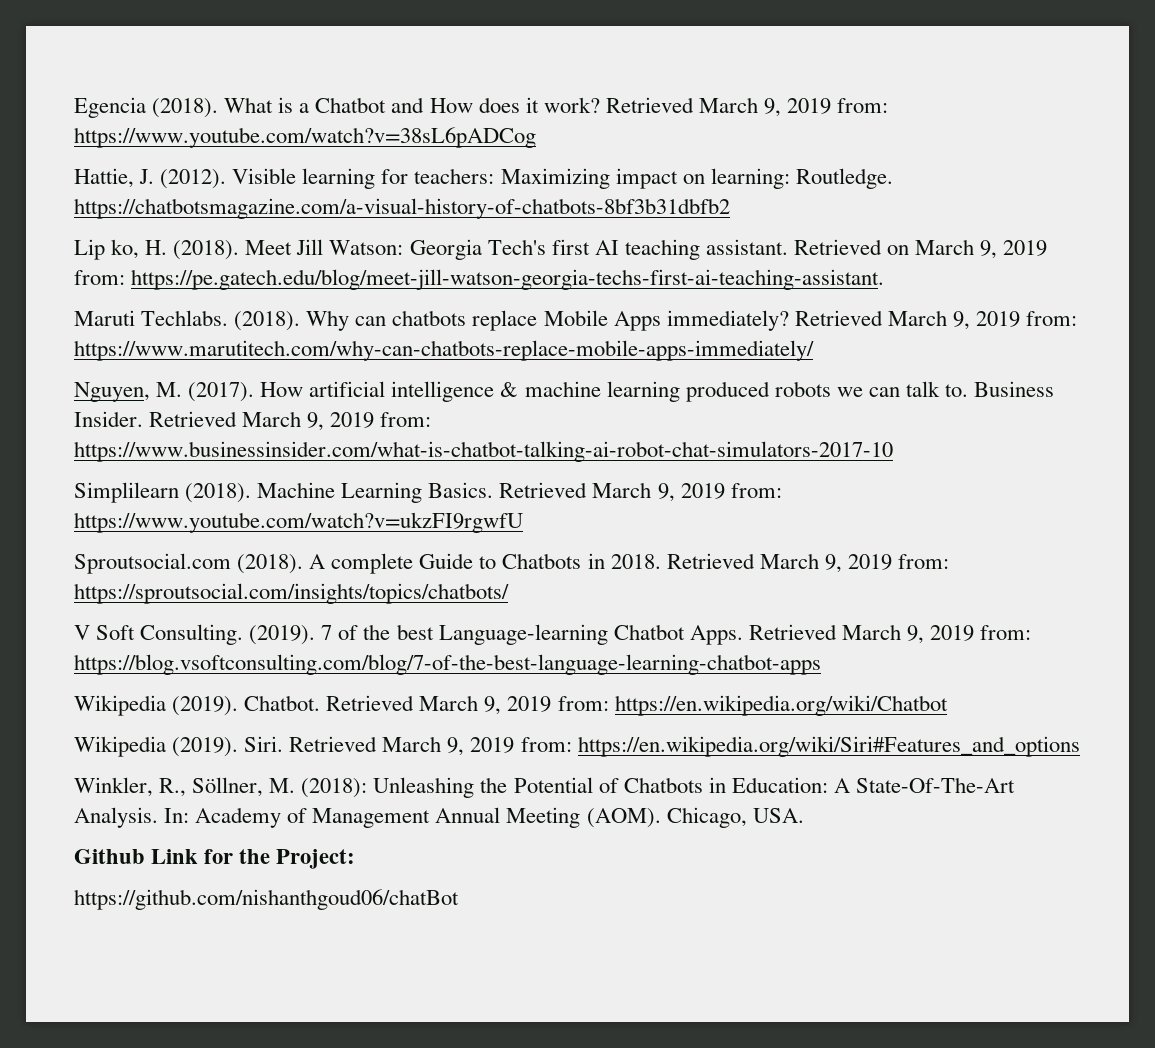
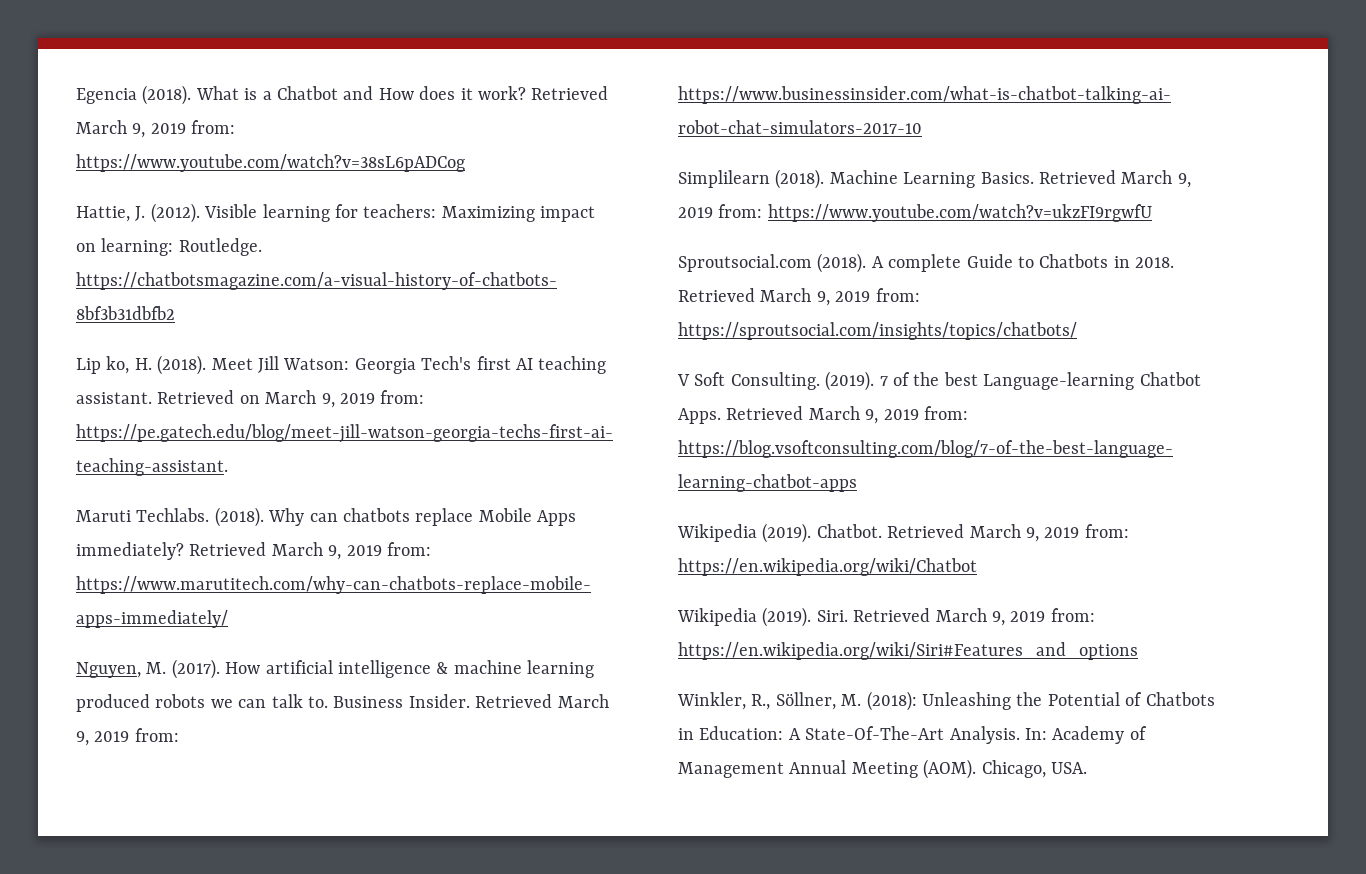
[74,849,356,869] [74,889,459,910] // Github Link for the Project: // https://github.com/nishanthgoud06/chatBot -> (1087, 768) none

